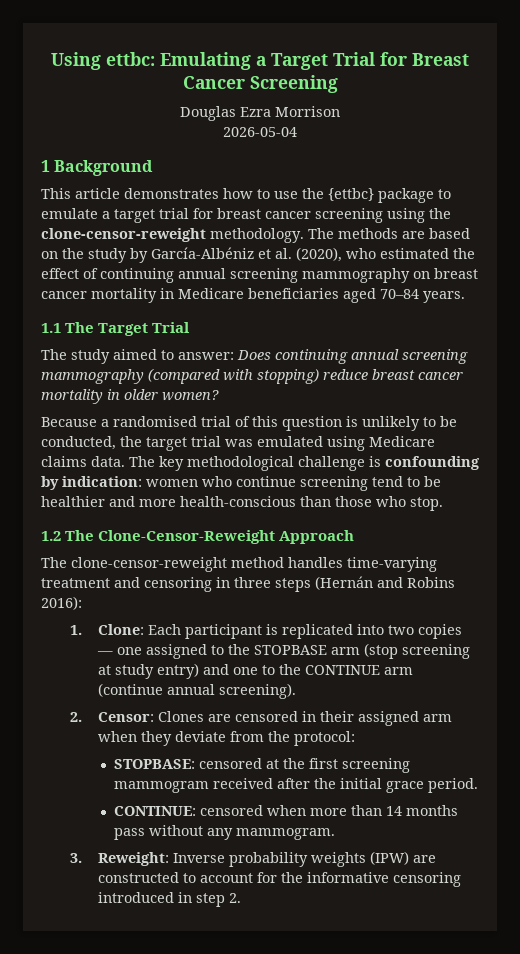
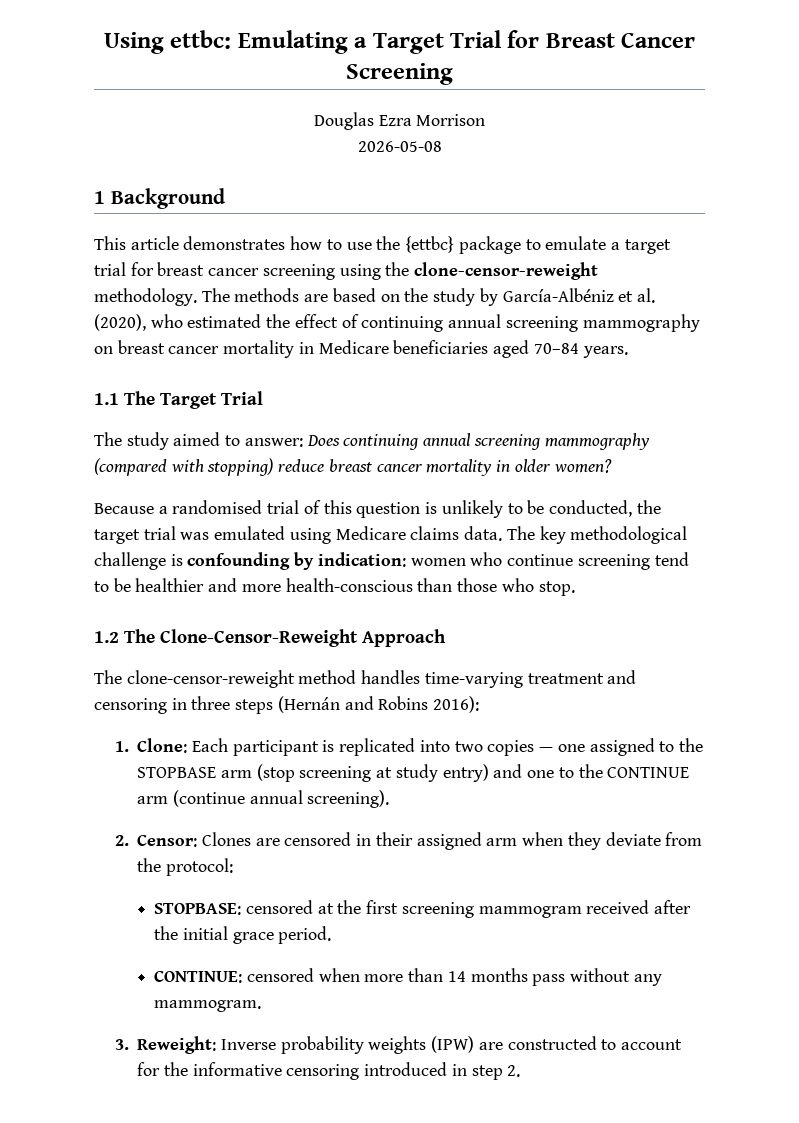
[223,127,297,137] 2026-05-04 -> [357,141,442,152] 2026-05-08

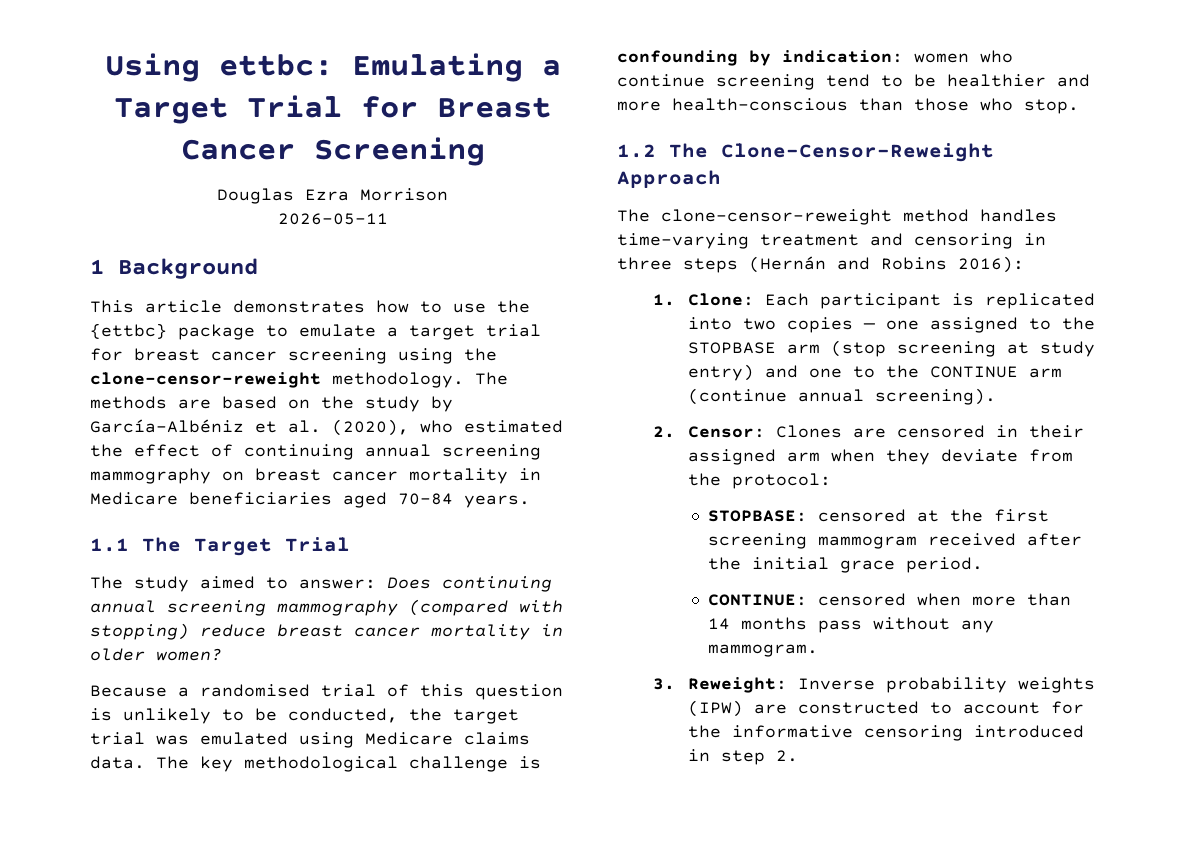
[357,141,442,152] 2026-05-08 -> [277,213,388,225] 2026-05-11

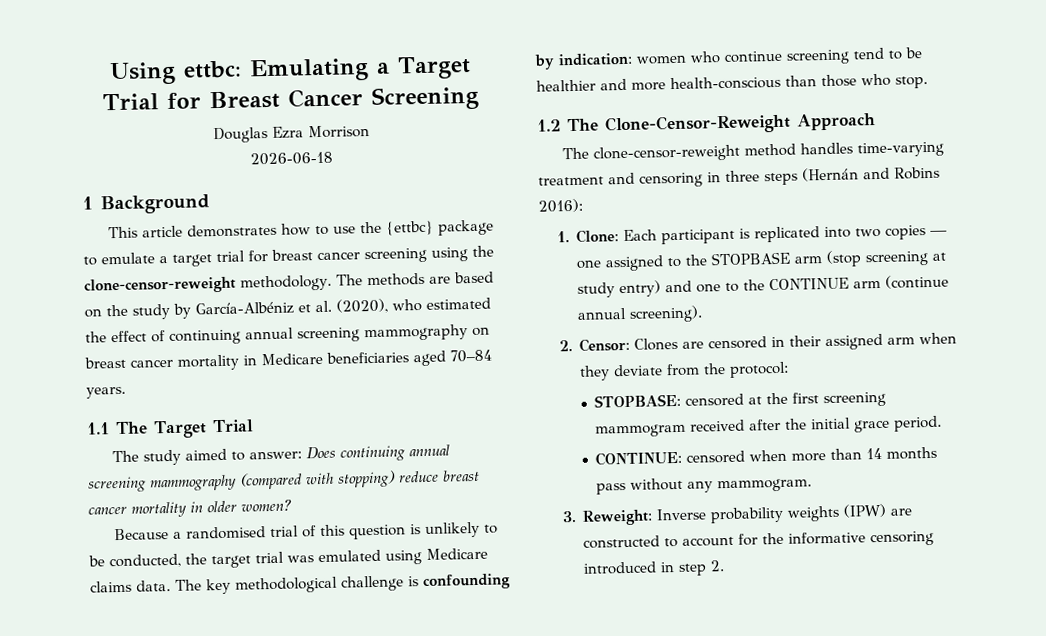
[277,213,388,225] 2026-05-11 -> [250,151,333,166] 2026-06-18

